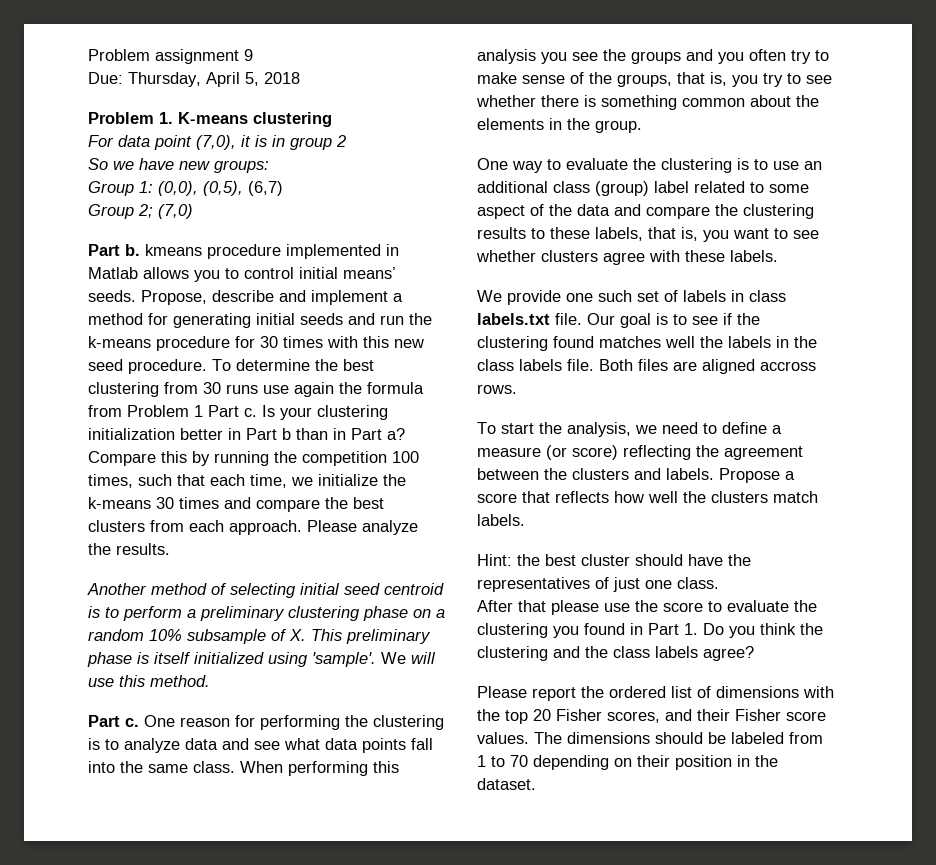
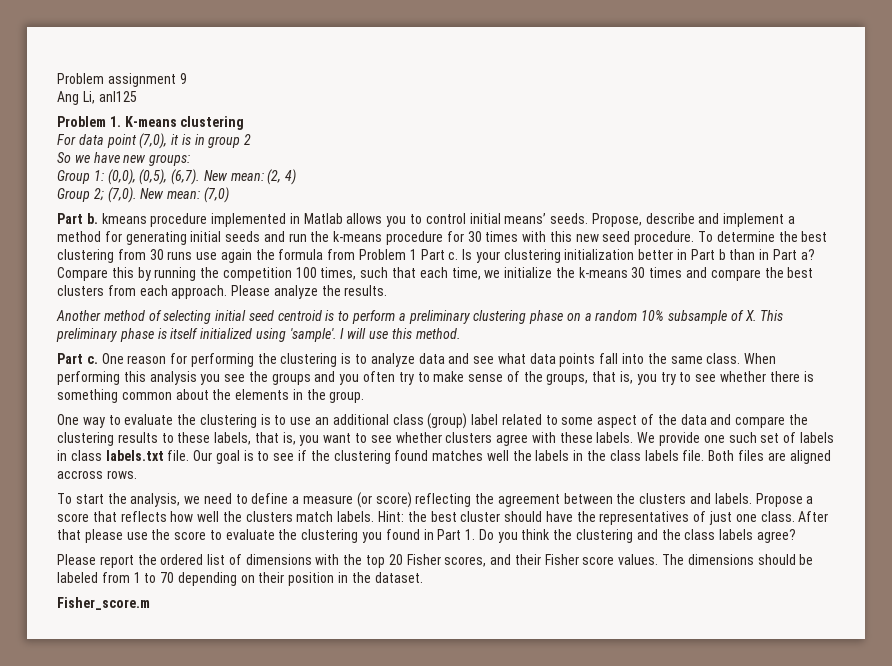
[88,72,300,87] Due: Thursday, April 5, 2018 -> [57,91,137,105] Ang Li, anl125
[248,181,283,196] (6,7) -> [171,169,297,185] (6,7). New mean: (2, 4)
(153, 211) none -> [107,187,201,203] (7,0). New mean:
[381,652,406,664] We -> [340,328,345,339] I
(778, 256) // -> (634, 437) none
(525, 520) // -> (375, 516) none
(719, 583) // -> (795, 516) none
(536, 784) none -> [57,597,150,610] // Fisher_score.m

